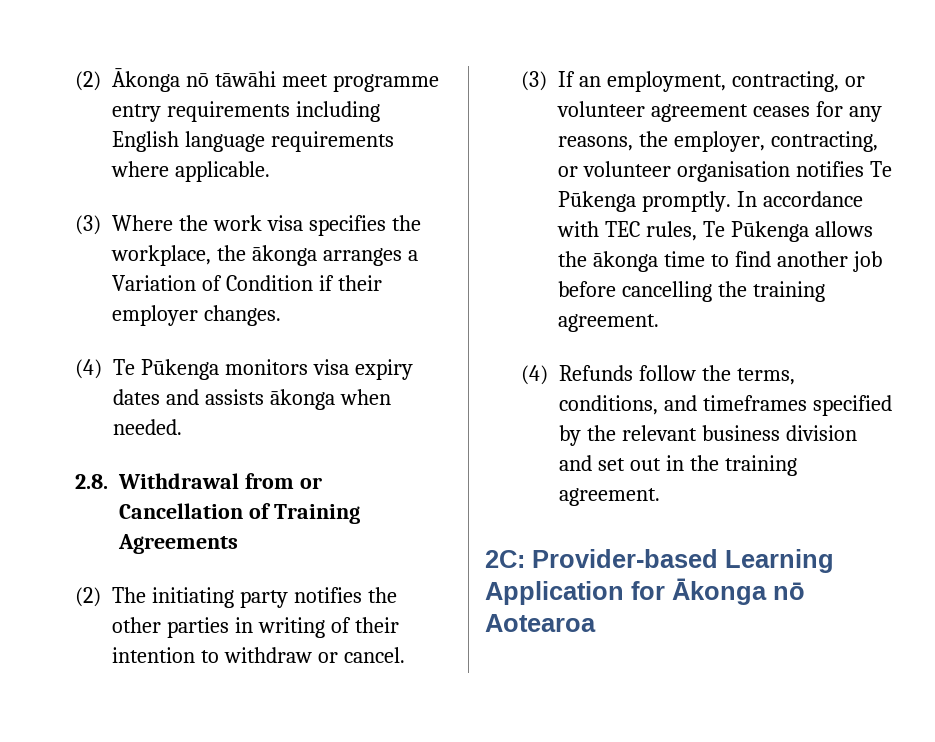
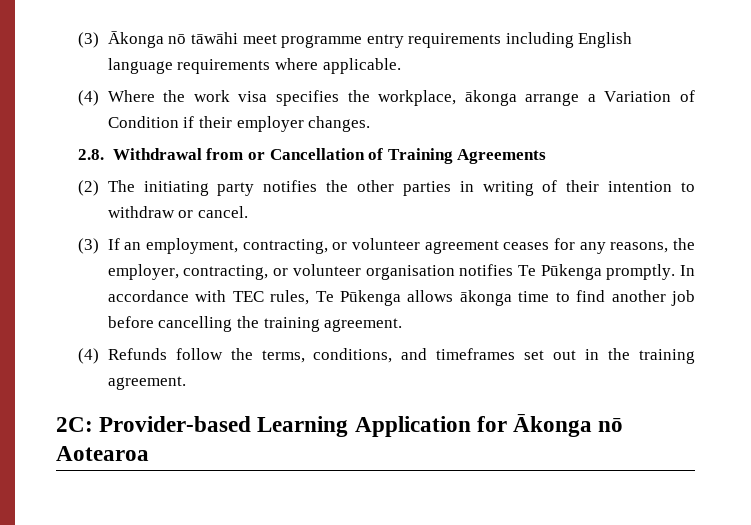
[75,71,102,91] (2) -> [78,32,100,48] (3)
[75,215,102,235] (3) -> [78,90,100,106] (4)
[217,245,403,266] the ākonga arranges -> [464,90,580,106] ākonga arrange
[75,359,414,380] [113,389,392,410] [113,419,183,435] // (4) Te Pūkenga monitors visa expiry dates and assists ākonga when needed. -> (371, 124) none
[558,251,588,267] the -> (454, 296) none
[813,395,893,416] [559,425,858,446] [559,455,593,471] specified by the relevant business division and -> (516, 354) none

